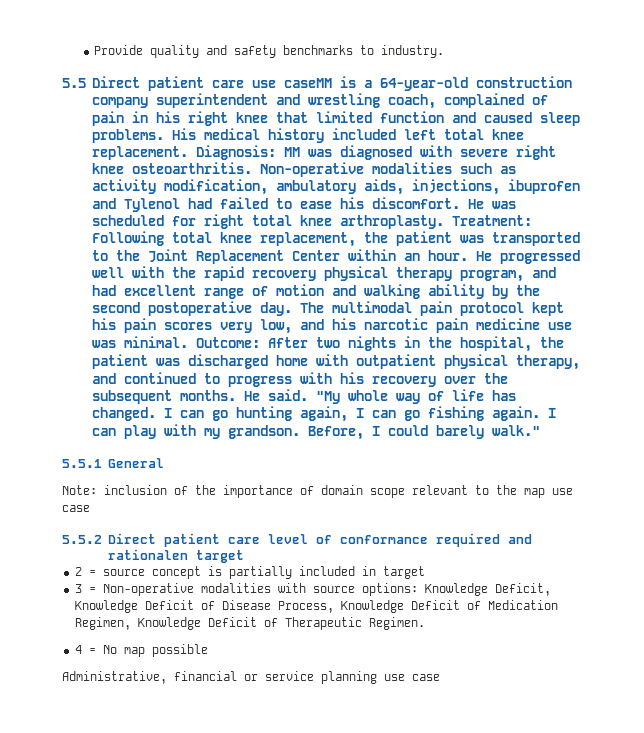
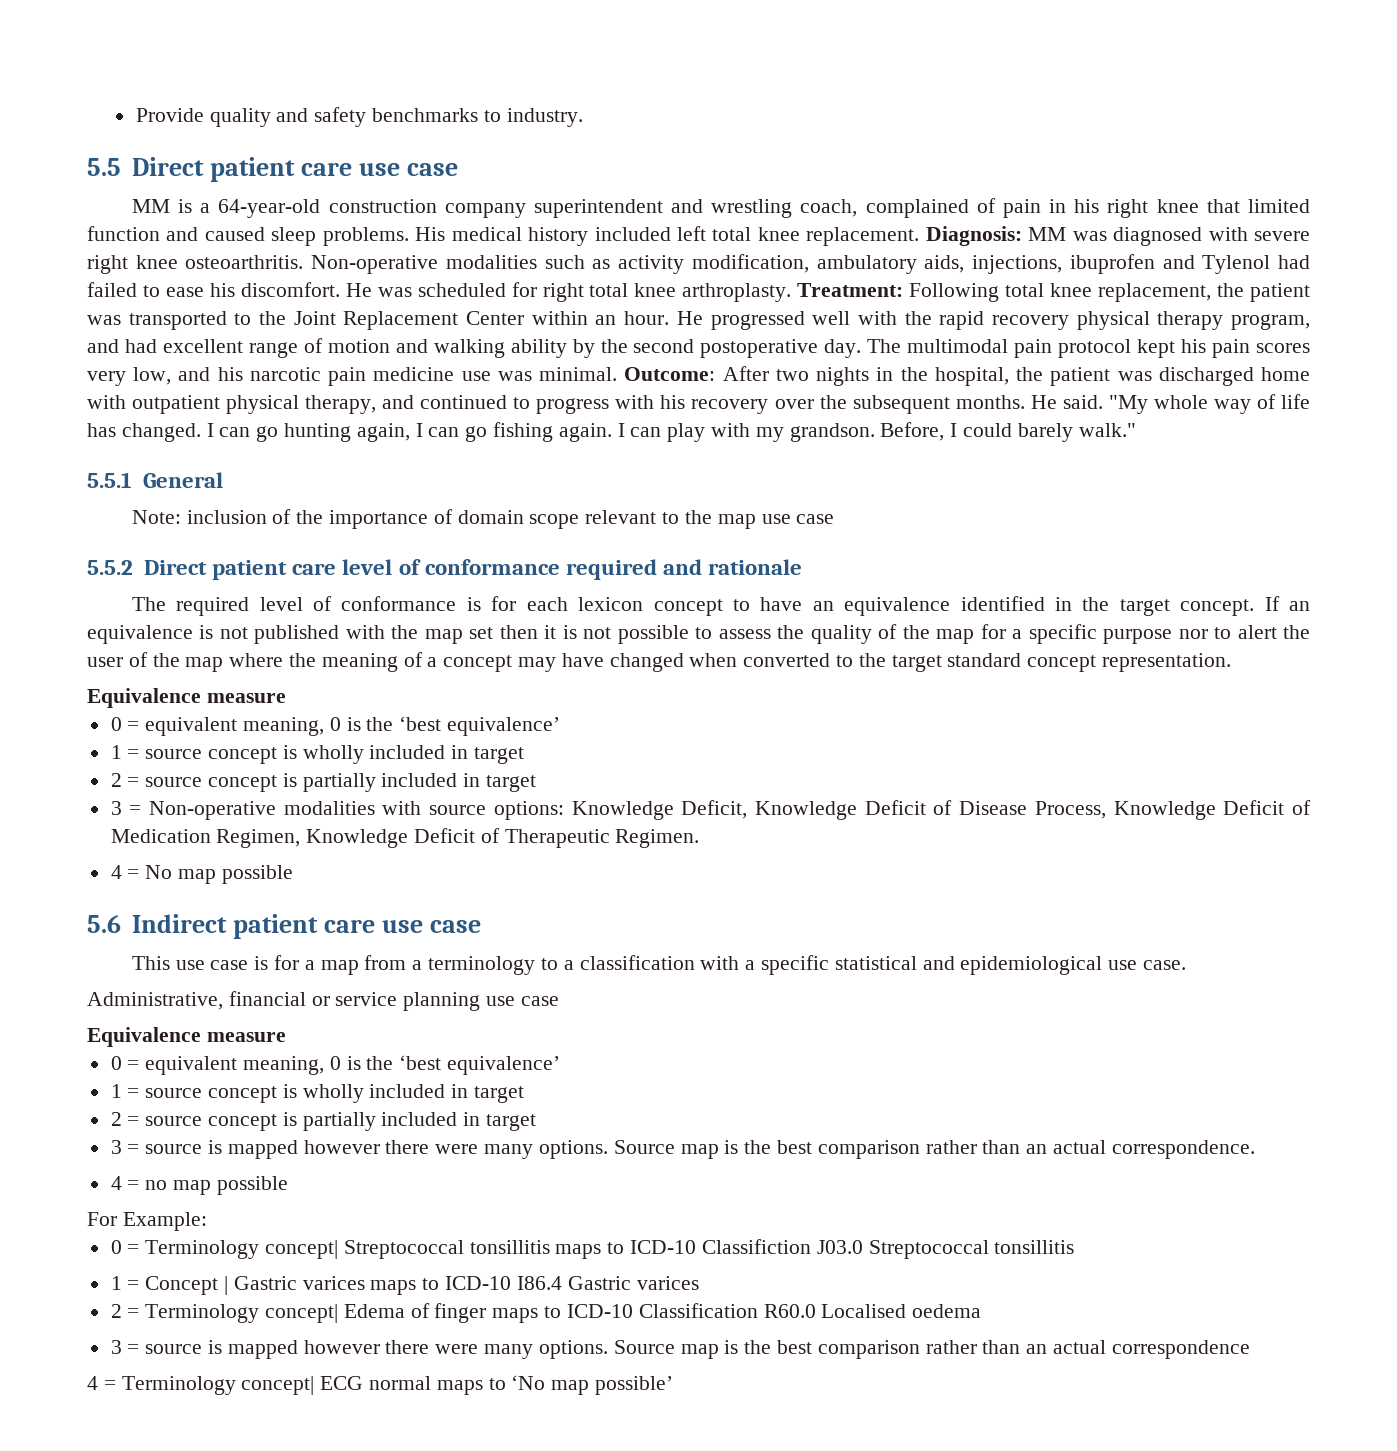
[283,78,332,88] caseMM -> [406,163,458,176] [131,199,170,213] case // MM
[107,549,188,560] rationalen -> [708,559,803,575] [131,596,1310,616] [87,624,1311,644] [87,652,1232,672] [87,688,286,708] [110,716,561,736] [110,745,469,764] rationale // The required level of conformance is for each lexicon concept to have an equivalence identified in the target concept. If an equivalence is not published with the map set then it is not possible to assess the quality of the map for a specific purpose nor to alert the user of the map where the meaning of a concept may have changed when converted to the target standard concept representation. // Equivalence measure // 0 = equivalent meaning, 0 is the ‘best equivalence’ // 1 = source concept is wholly included in
(208, 650) none -> [87,914,481,939] [131,955,1186,975] // 5.6 Indirect patient care use case // This use case is for a map from a terminology to a classification with a specific statistical and epidemiological use case.
(440, 677) none -> [87,1027,286,1047] [110,1055,561,1075] [110,1084,525,1103] [110,1112,537,1131] [110,1140,1255,1159] [110,1176,288,1195] [87,1212,207,1231] [110,1239,1075,1259] [110,1276,699,1295] [110,1303,982,1323] [110,1340,1250,1359] [87,1375,674,1395] // Equivalence measure // 0 = equivalent meaning, 0 is the ‘best equivalence’ // 1 = source concept is wholly included in target // 2 = source concept is partially included in target // 3 = source is mapped however there were many options. Source map is the best comparison rather than an actual correspondence. // 4 = no map possible // For Example: // 0 = Terminology concept| Streptococcal tonsillitis maps to ICD-10 Classifiction J03.0 Streptococcal tonsillitis // 1 = Concept | Gastric varices maps to ICD-10 I86.4 Gastric varices // 2 = Terminology concept| Edema of finger maps to ICD-10 Classification R60.0 Localised oedema // 3 = source is mapped however there were many options. Source map is the best comparison rather than an actual correspondence // 4 = Terminology concept| ECG normal maps to ‘No map possible’

